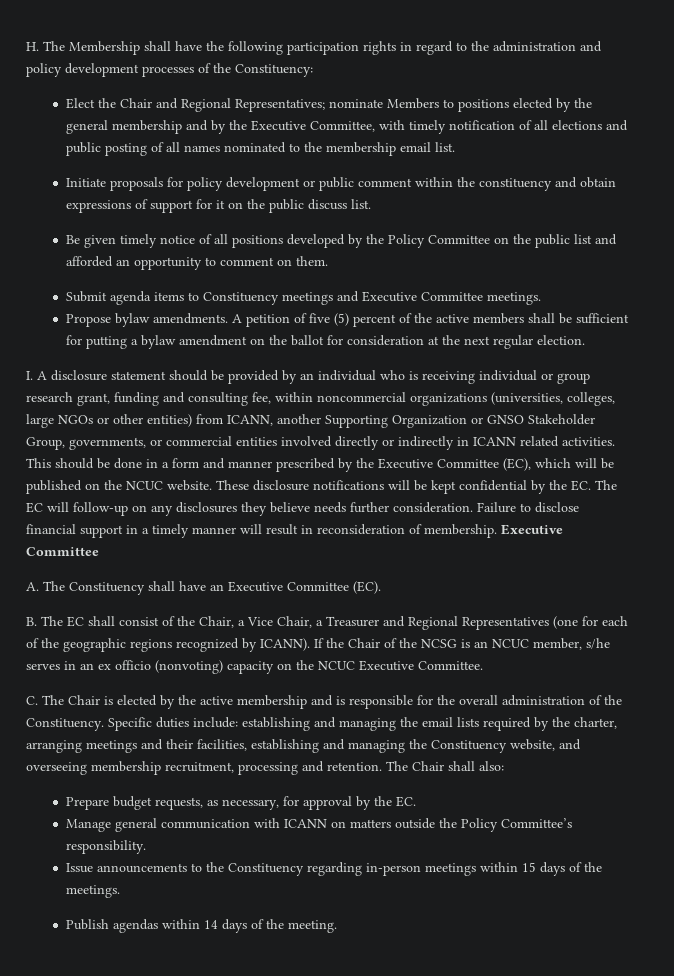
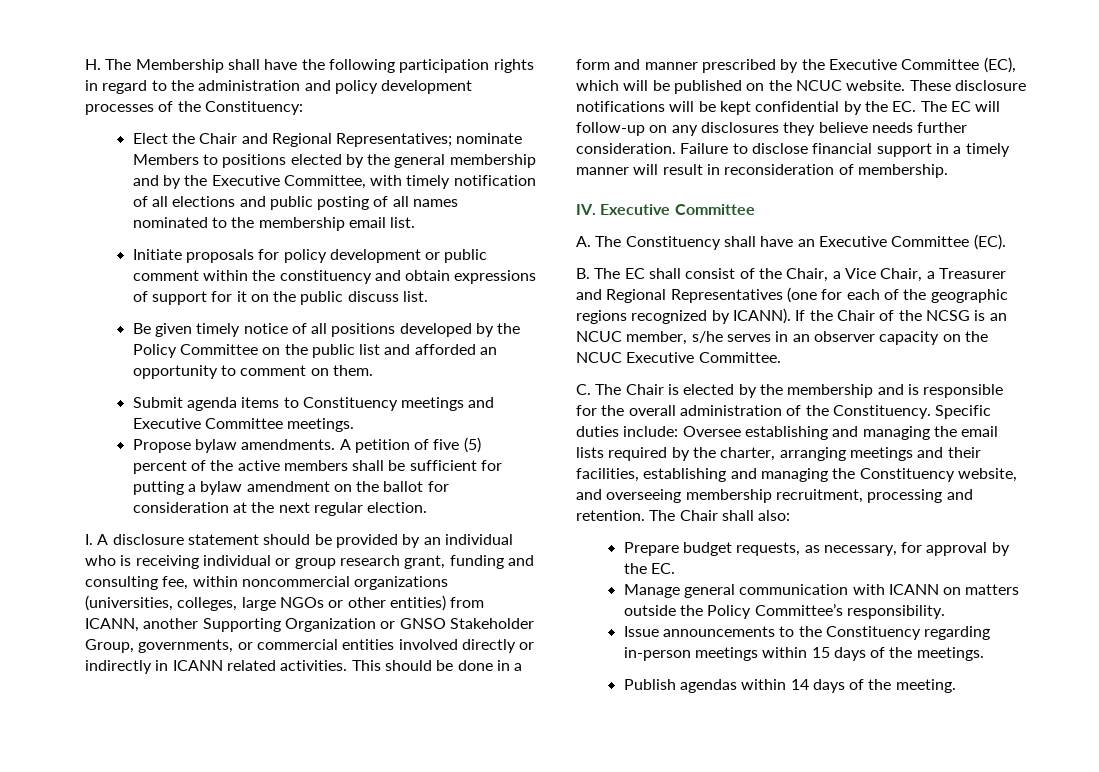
(497, 531) none -> [576,204,596,215] // IV.
[98,660,223,674] ex officio (nonvoting) -> [813,331,875,342] observer
[200,696,233,705] active -> (783, 389) none
(238, 722) none -> [682,426,741,437] Oversee

